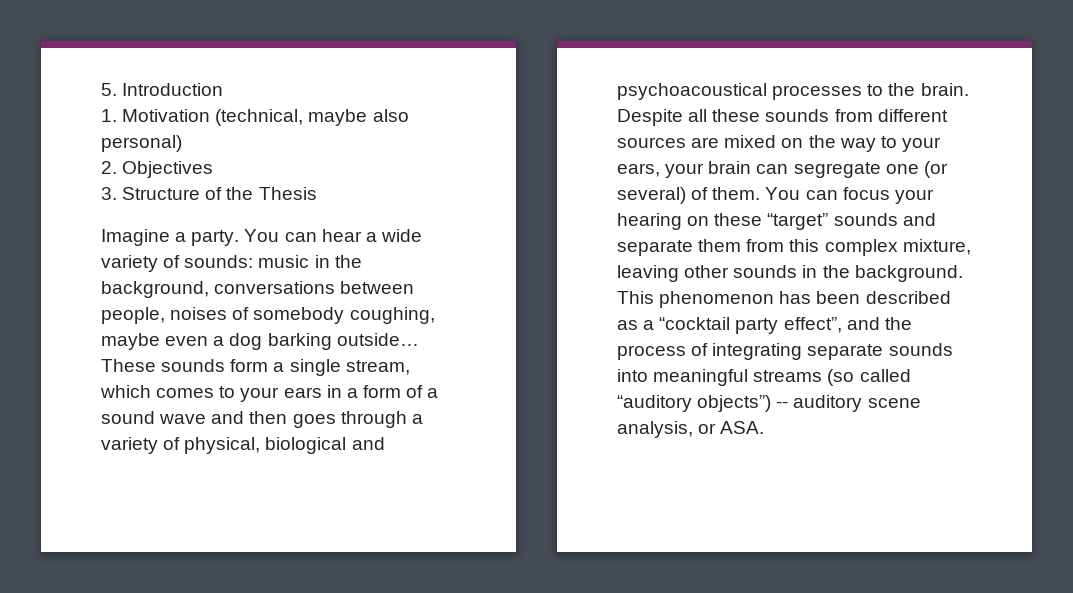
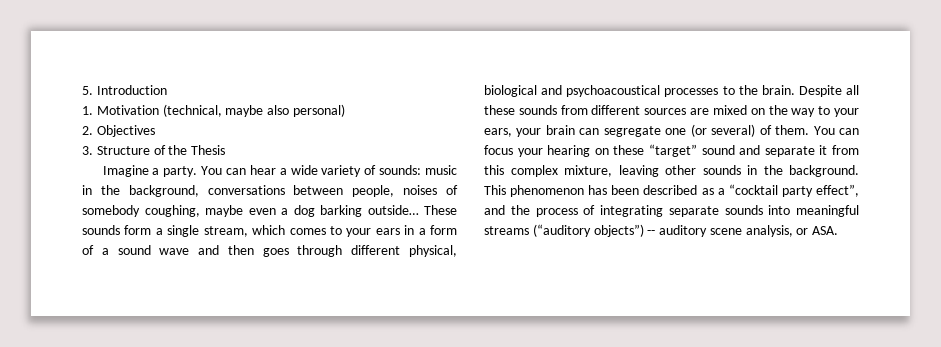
[411,414,423,424] [101,437,181,454] a variety of -> [351,245,401,255] different
[833,213,898,226] sounds -> [701,145,735,155] sound
[698,239,742,252] them -> [819,145,828,155] it
[827,369,911,386] [617,395,692,412] (so called “auditory -> [532,224,591,237] (“auditory

